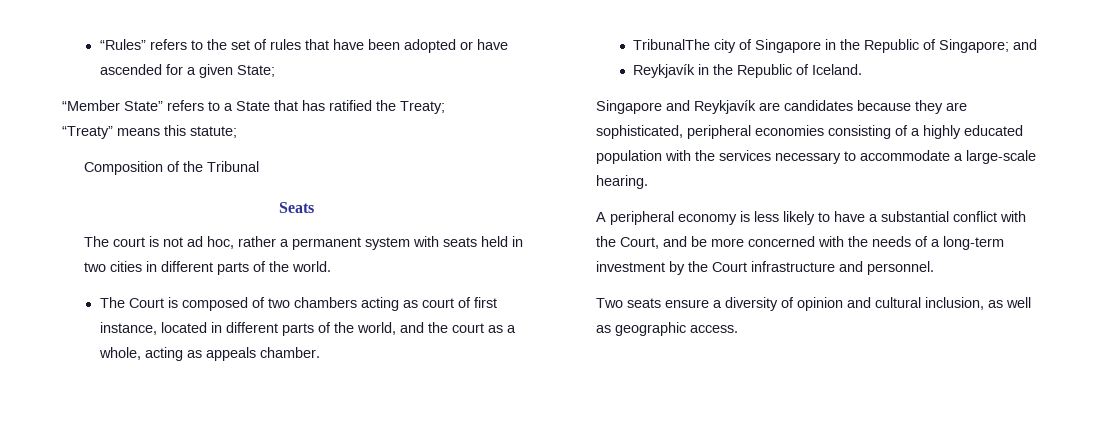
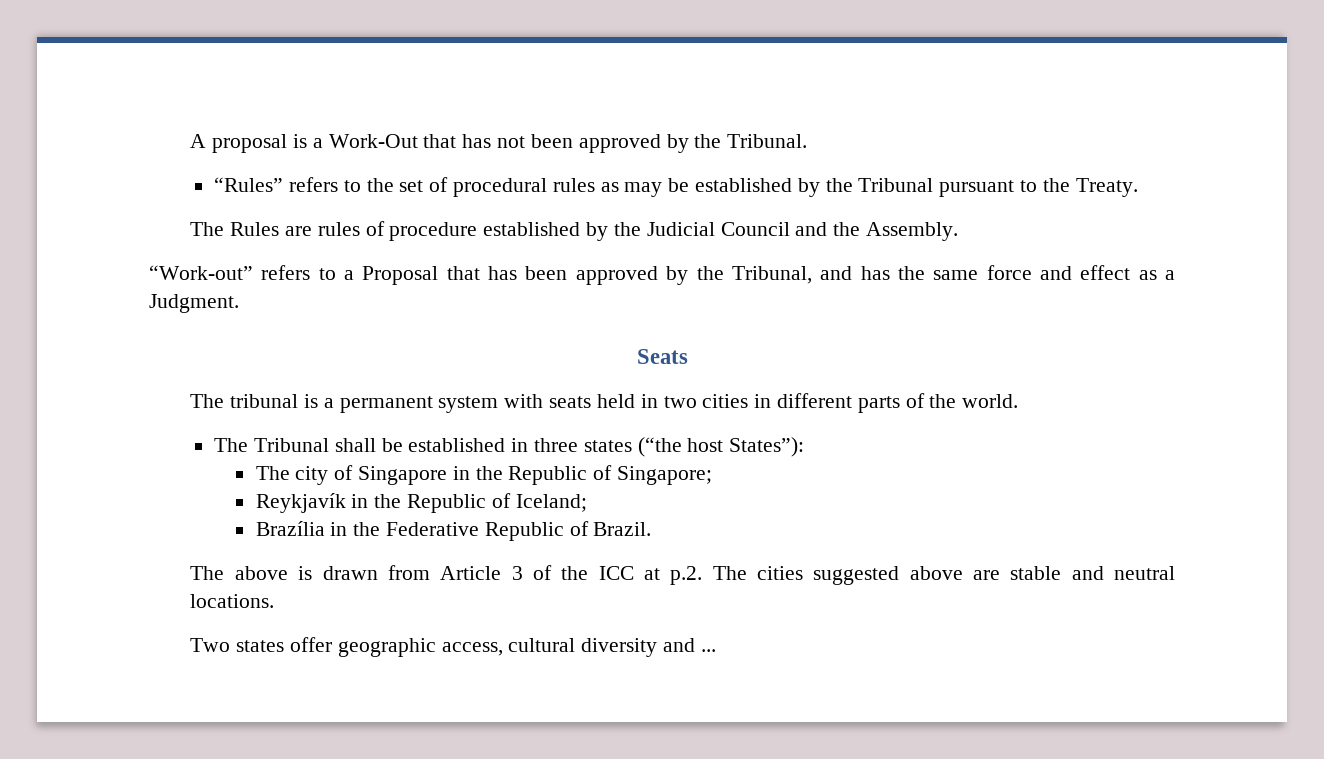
(99, 44) none -> [190,134,808,153] A proposal is a Work-Out that has not been approved by the Tribunal. //
[269,39,508,53] [99,64,275,78] [62,100,163,111] rules that have been adopted or have ascended for a given State; // “Member State” -> [452,178,1138,197] [190,221,958,241] [149,265,253,280] procedural rules as may be established by the Tribunal pursuant to the Treaty. // The Rules are rules of procedure established by the Judicial Council and the Assembly. // “Work-out”
[236,100,445,114] [62,125,237,139] [83,161,259,175] [279,202,314,213] [83,236,276,249] State that has ratified the Treaty; // “Treaty” means this statute; // Composition of the Tribunal // Seats // The court is not ad hoc, rather -> [362,265,1176,285] [149,294,239,313] [636,349,688,364] [190,394,319,408] Proposal that has been approved by the Tribunal, and has the same force and effect as a Judgment. // Seats // The tribunal is
[128,297,497,311] [99,322,516,336] [98,347,320,361] [633,39,711,50] Court is composed of two chambers acting as court of first instance, located in different parts of the world, and the court as a whole, acting as appeals chamber. // TribunalThe -> [253,437,805,457] [255,466,290,480] Tribunal shall be established in three states (“the host States”): // The
[1013,39,1038,50] and -> (713, 475) none
[812,64,863,75] [595,100,967,114] [595,125,1023,139] [595,150,1036,164] [595,175,648,189] [595,211,1026,225] [595,236,1004,250] [595,261,934,275] [595,297,1031,311] [595,322,738,336] Iceland. // Singapore and Reykjavík are candidates because they are sophisticated, peripheral economies consisting of a highly educated population with the services necessary to accommodate a large-scale hearing. // A peripheral economy is less likely to have a substantial conflict with the Court, and be more concerned with the needs of a long-term investment by the Court infrastructure and personnel. // Two seats ensure a diversity of opinion and cultural inclusion, as well as geographic access. -> [515,494,587,512] [255,521,652,541] [190,565,1175,585] [190,594,275,608] [190,637,716,657] Iceland; // Brazília in the Federative Republic of Brazil. // The above is drawn from Article 3 of the ICC at p.2. The cities suggested above are stable and neutral locations. // Two states offer geographic access, cultural diversity and ...

